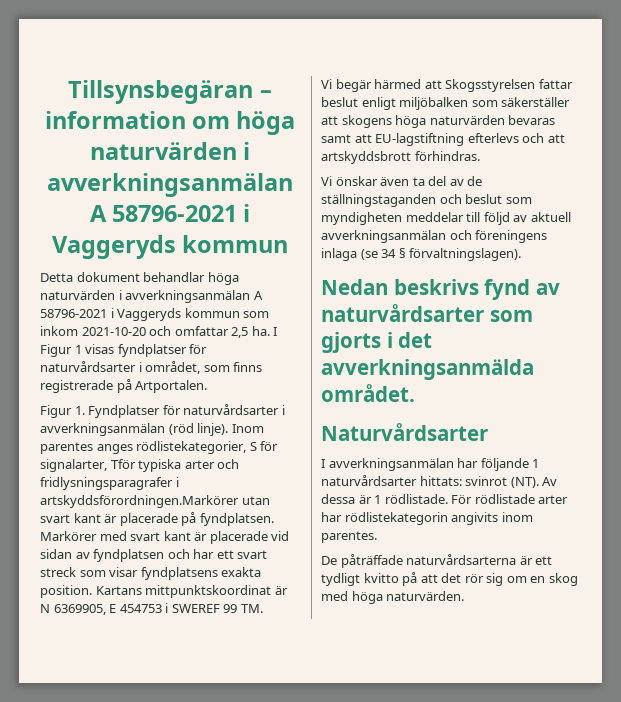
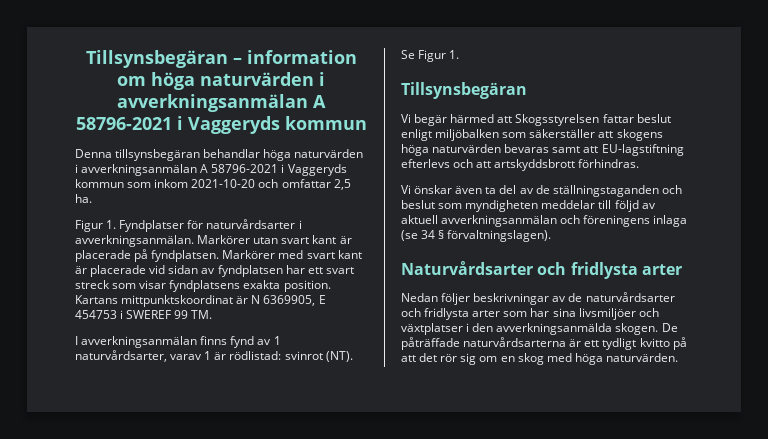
[40,272,140,282] Detta dokument -> [75,149,201,161] Denna tillsynsbegäran
[273,327,278,336] [40,344,208,357] [40,361,263,374] [40,379,208,393] I Figur 1 visas fyndplatser för naturvårdsarter i området, som finns registrerade på Artportalen. -> (92, 198) none
[40,423,264,436] [40,441,279,454] [40,459,240,472] [40,477,179,490] [40,495,239,508] avverkningsanmälan (röd linje). Inom parentes anges rödlistekategorier, S för signalarter, Tför typiska arter och fridlysningsparagrafer i artskyddsförordningen.Markörer -> [75,235,251,247] avverkningsanmälan. Markörer
[167,549,190,559] och -> (283, 271) none
(263, 608) none -> [75,336,281,348] [75,350,353,362] [401,50,460,62] [401,82,527,99] // I avverkningsanmälan finns fynd av 1 naturvårdsarter, varav 1 är rödlistad: svinrot (NT). Se Figur 1. // Tillsynsbegäran
[321,279,560,300] [321,304,533,322] [321,332,433,353] [321,359,534,380] [321,384,415,402] [321,423,488,441] [321,458,540,471] [321,475,558,488] [321,494,569,504] [321,512,533,525] [321,531,377,543] Nedan beskrivs fynd av naturvårdsarter som gjorts i det avverkningsanmälda området. // Naturvårdsarter // I avverkningsanmälan har följande 1 naturvårdsarter hittats: svinrot (NT). Av dessa är 1 rödlistade. För rödlistade arter har rödlistekategorin angivits inom parentes. // -> [401,261,682,279] [401,292,675,305] [401,308,659,320] [401,323,659,335] Naturvårdsarter och fridlysta arter // Nedan följer beskrivningar av de naturvårdsarter och fridlysta arter som har sina livsmiljöer och växtplatser i den avverkningsanmälda skogen.

